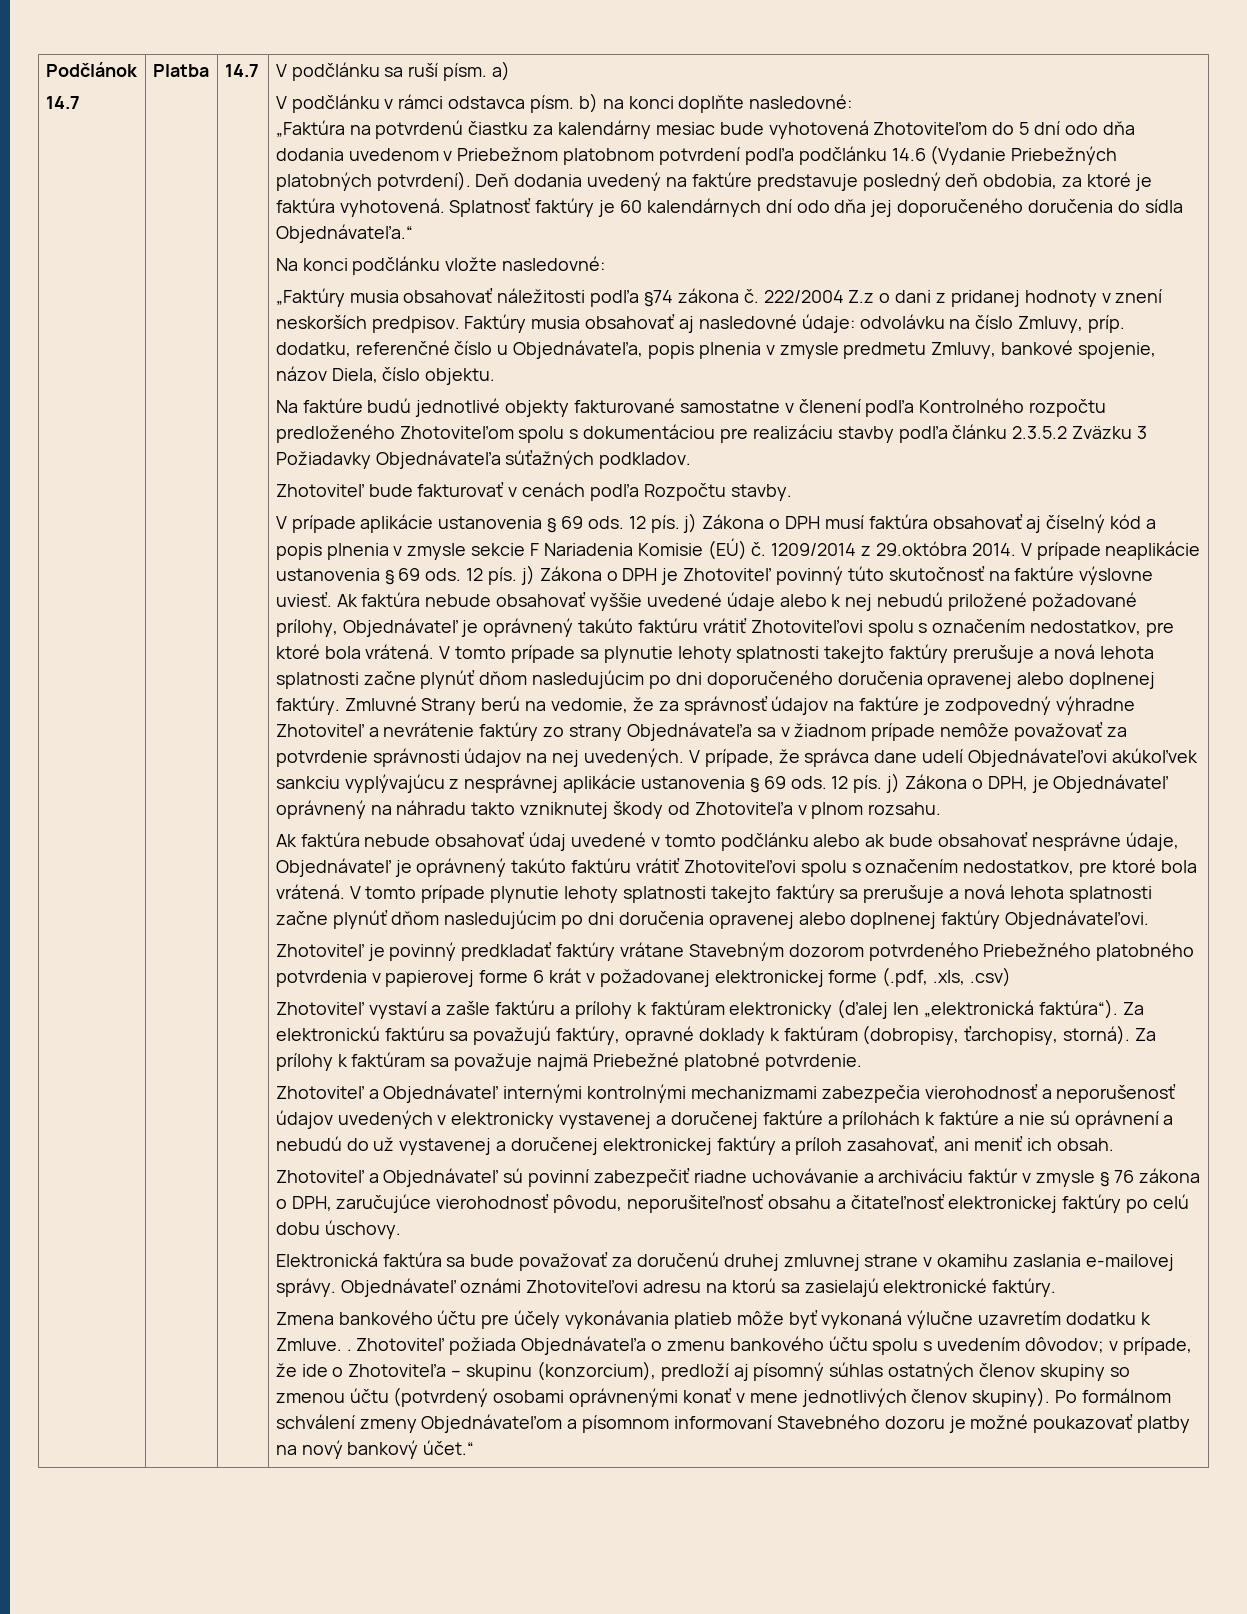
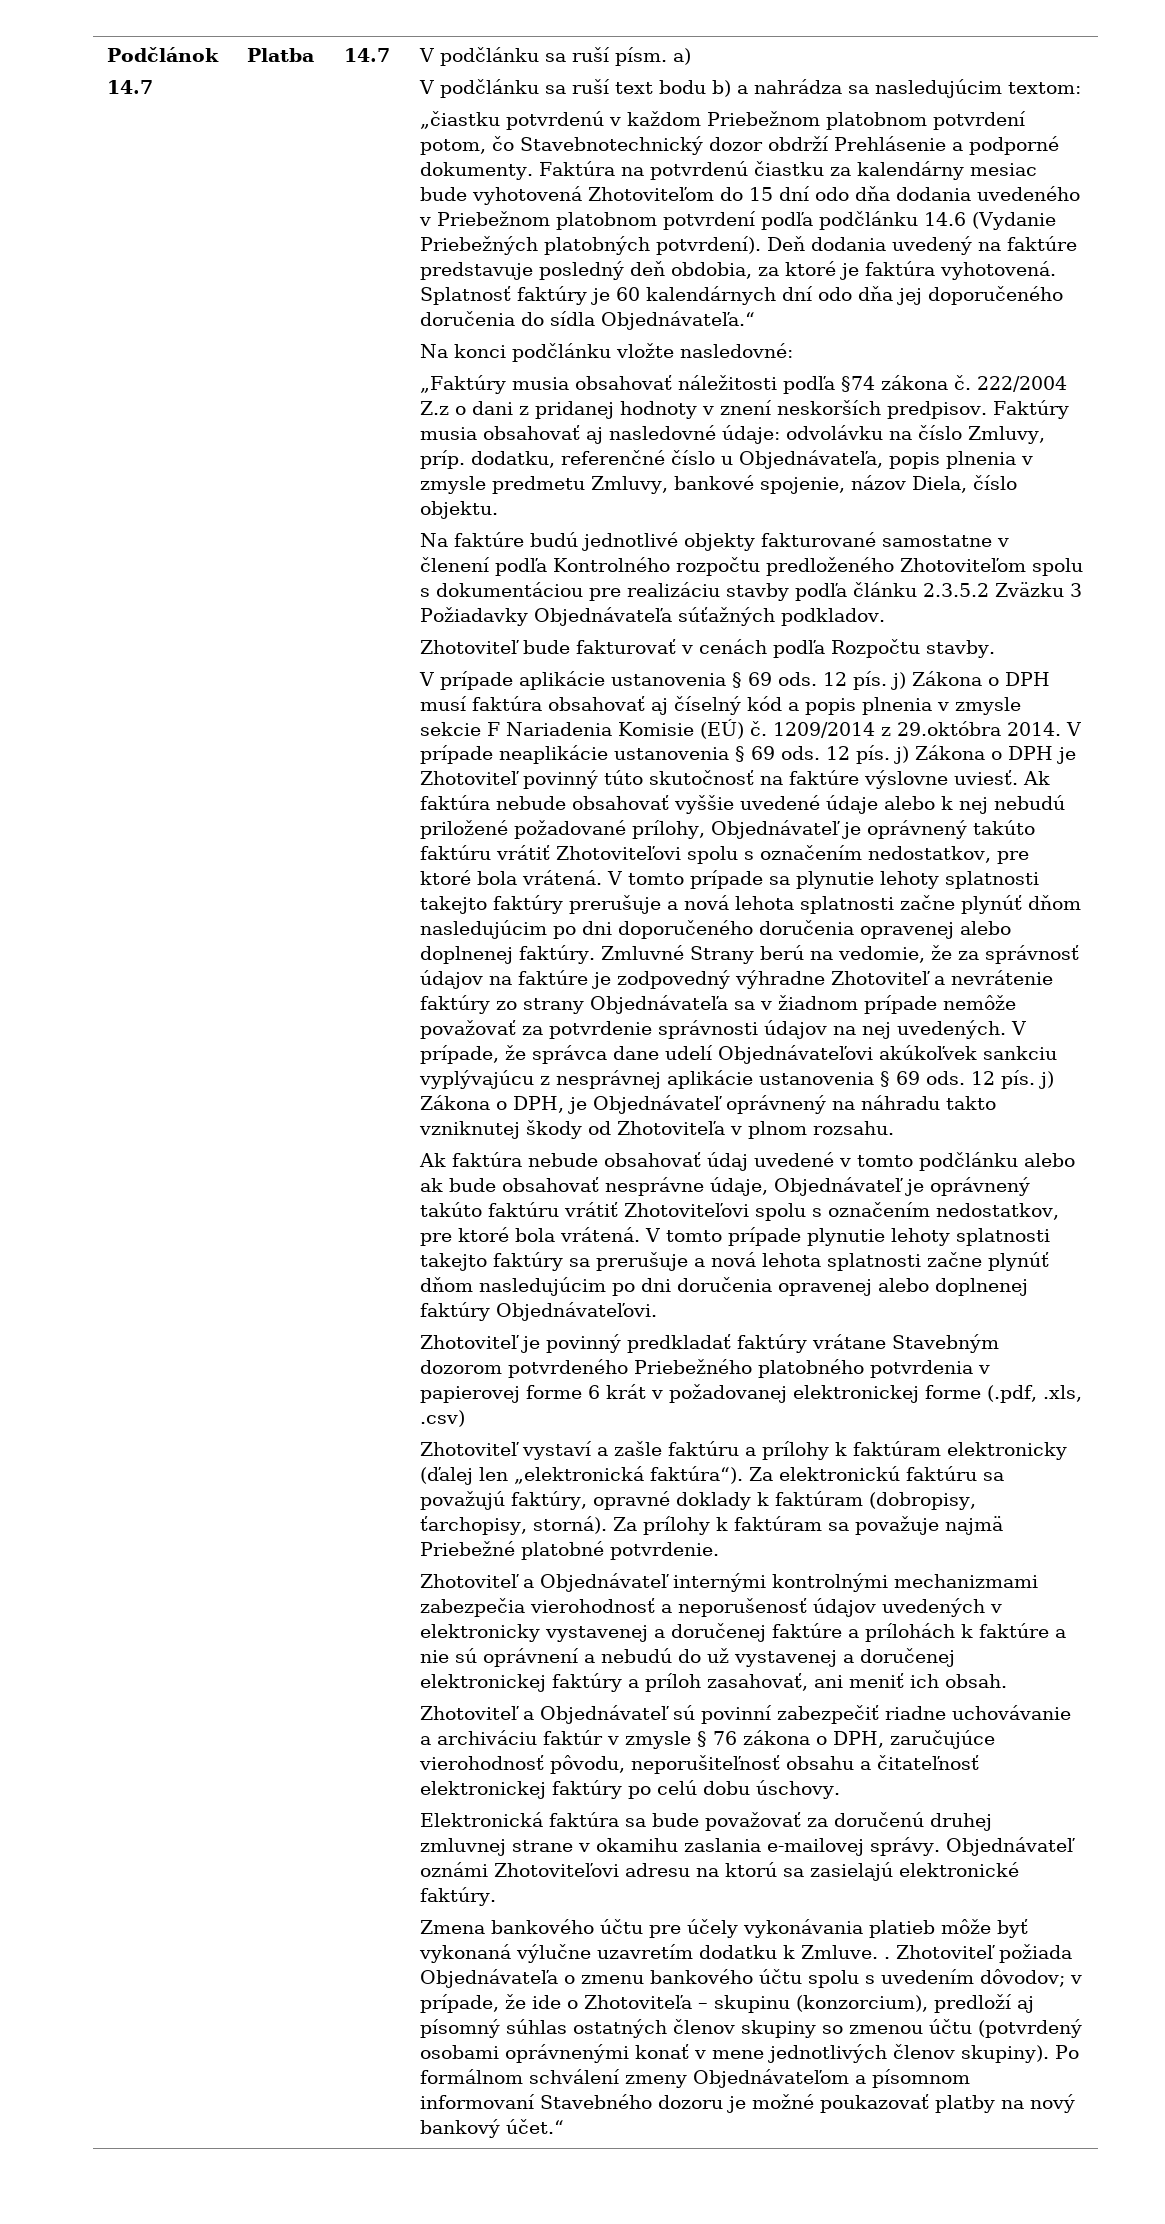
[384,93,853,113] [275,120,345,137] v rámci odstavca písm. b) na konci doplňte nasledovné: // „Faktúra -> [545,79,1082,98] [420,111,1027,130] [420,136,1060,155] [420,161,616,180] sa ruší text bodu b) a nahrádza sa nasledujúcim textom: // „čiastku potvrdenú v každom Priebežnom platobnom potvrdení potom, čo Stavebnotechnický dozor obdrží Prehlásenie a podporné dokumenty. Faktúra
[1019,122,1030,135] 5 -> [749,187,774,201] 15
[348,148,439,161] uvedenom -> [977,186,1081,201] uvedeného

